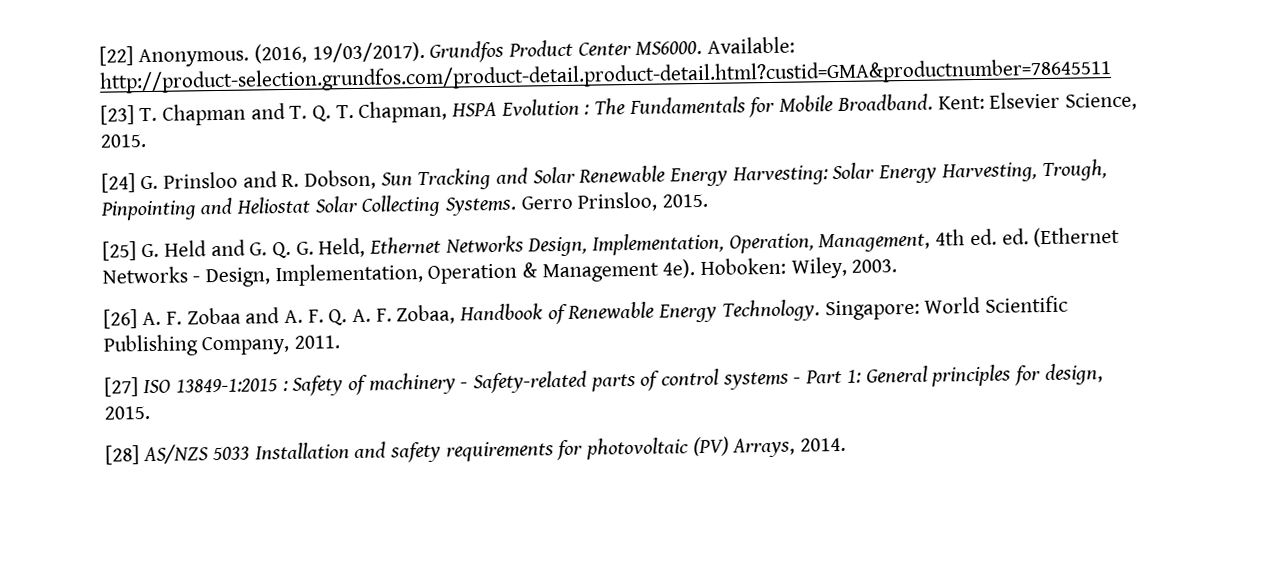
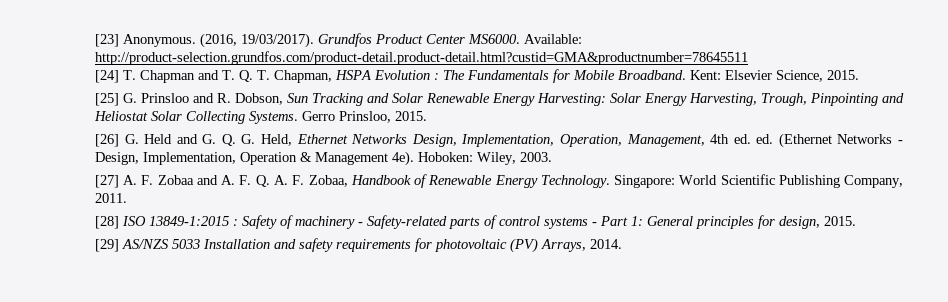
[98,46,134,66] [22] -> [94,34,119,47] [23]
[99,105,135,125] [23] -> [94,70,119,83] [24]
[100,173,136,193] [24] -> [94,93,119,106] [25]
[101,241,137,261] [25] -> [94,134,119,147] [26]
[102,309,138,329] [26] -> [94,175,119,188] [27]
[103,377,139,397] [27] -> [94,216,119,229] [28]
[104,445,140,465] [28] -> [94,239,119,252] [29]

